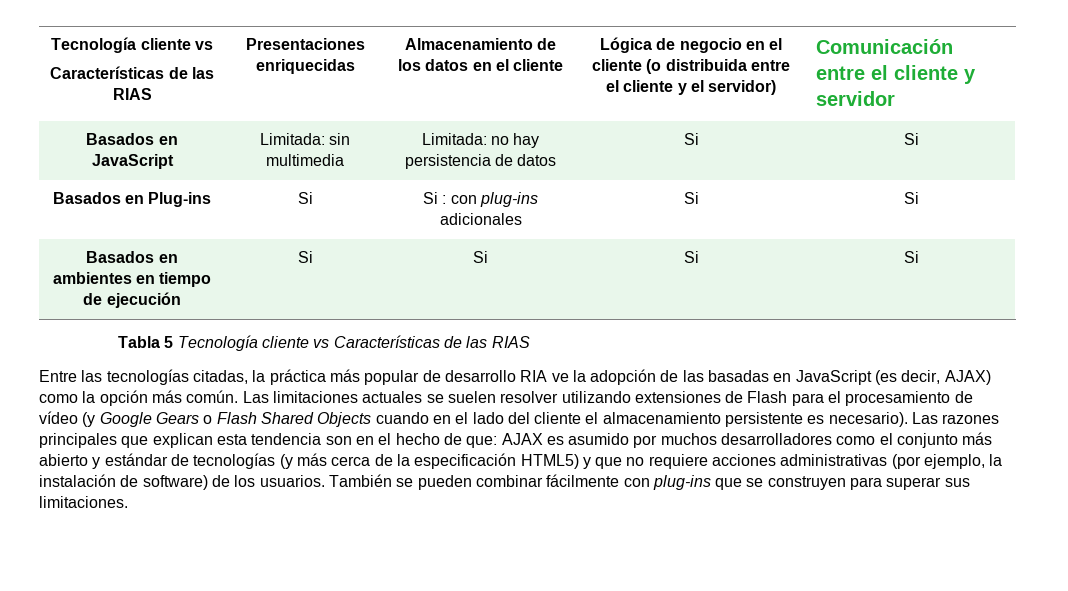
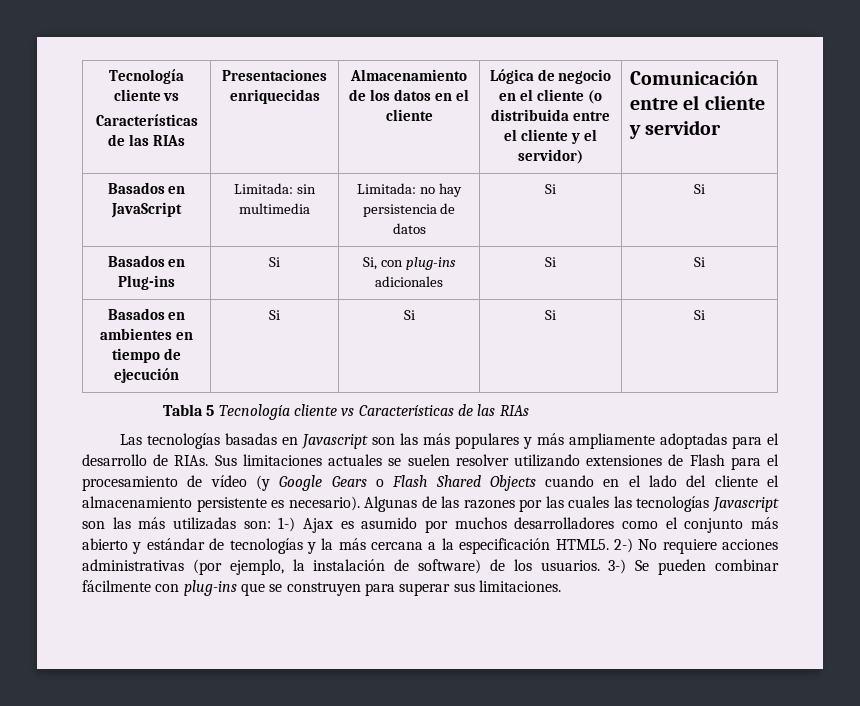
[112,88,152,100] RIAS -> [152,135,185,146] RIAs
[423,192,447,204] Si : -> [363,257,378,270] Si,
[491,336,530,348] [39,369,991,385] [39,390,269,406] RIAS // Entre las tecnologías citadas, la práctica más popular de desarrollo RIA ve la adopción de las basadas en JavaScript (es decir, AJAX) como la opción más común. Las -> [499,405,529,416] [119,433,779,449] [82,454,237,466] RIAs // Las tecnologías basadas en Javascript son las más populares y más ampliamente adoptadas para el desarrollo de RIAs. Sus
[912,412,1000,424] [39,433,543,448] Las razones principales que explican esta tendencia son en el hecho de que: AJAX -> [364,496,780,512] [82,517,333,533] Algunas de las razones por las cuales las tecnologías Javascript son las más utilizadas son: 1-) Ajax
[279,453,645,469] (y más cerca de la especificación HTML5) y que no -> [306,538,658,554] y la más cercana a la especificación HTML5. 2-) No
[328,474,414,487] También se -> [608,559,650,574] 3-) Se

